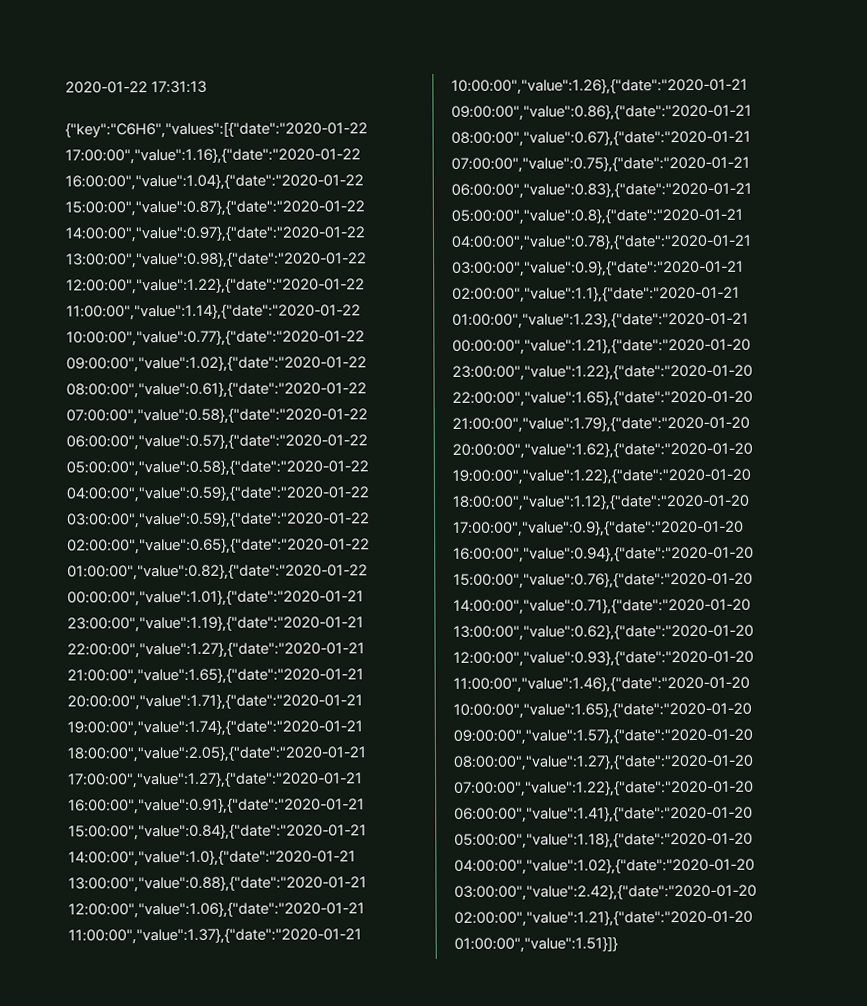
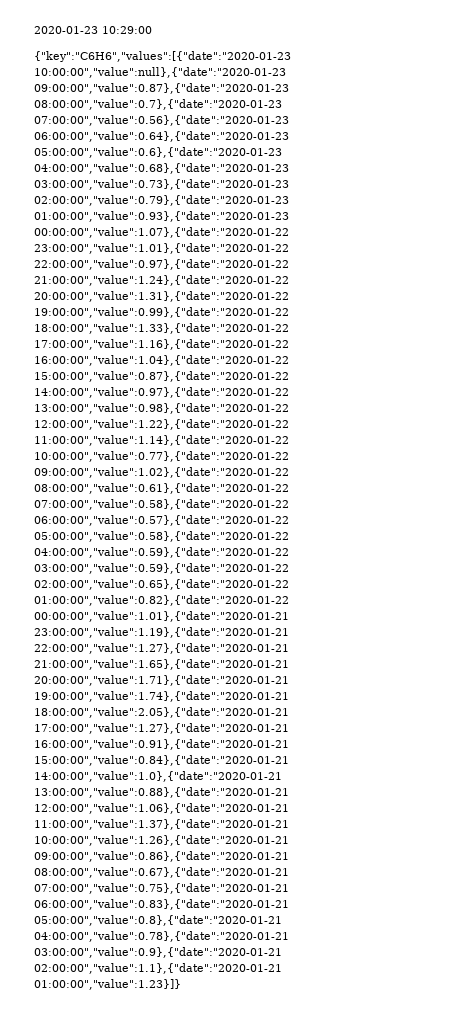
[65,80,208,94] [65,121,368,139] 2020-01-22 17:31:13 // {"key":"C6H6","values":[{"date":"2020-01-22 -> [34,26,152,34] [34,51,291,62] [34,67,286,78] [34,83,289,94] [34,99,282,110] [34,115,289,126] [34,131,289,142] [34,147,282,158] [34,163,289,174] [34,179,289,190] [34,195,289,206] [34,211,289,222] [34,227,289,238] [34,243,289,254] [34,259,289,270] [34,275,289,286] [34,291,289,302] [34,307,289,318] [34,323,289,334] 2020-01-23 10:29:00 // {"key":"C6H6","values":[{"date":"2020-01-23 10:00:00","value":null},{"date":"2020-01-23 09:00:00","value":0.87},{"date":"2020-01-23 08:00:00","value":0.7},{"date":"2020-01-23 07:00:00","value":0.56},{"date":"2020-01-23 06:00:00","value":0.64},{"date":"2020-01-23 05:00:00","value":0.6},{"date":"2020-01-23 04:00:00","value":0.68},{"date":"2020-01-23 03:00:00","value":0.73},{"date":"2020-01-23 02:00:00","value":0.79},{"date":"2020-01-23 01:00:00","value":0.93},{"date":"2020-01-23 00:00:00","value":1.07},{"date":"2020-01-22 23:00:00","value":1.01},{"date":"2020-01-22 22:00:00","value":0.97},{"date":"2020-01-22 21:00:00","value":1.24},{"date":"2020-01-22 20:00:00","value":1.31},{"date":"2020-01-22 19:00:00","value":0.99},{"date":"2020-01-22 18:00:00","value":1.33},{"date":"2020-01-22
[452,311,749,329] [452,337,751,355] [452,363,753,381] [452,389,753,407] [452,415,750,433] [452,441,753,459] [452,467,751,485] [452,493,750,511] [453,519,744,537] [453,545,754,563] [453,571,753,589] [453,597,751,615] [453,623,754,641] [453,649,754,667] [453,675,750,693] [453,701,752,719] [453,727,753,745] [453,753,754,771] [454,779,754,797] [454,805,753,823] [454,831,753,849] [454,857,755,875] [454,883,757,901] [454,909,753,927] [454,936,618,953] 01:00:00","value":1.23},{"date":"2020-01-21 00:00:00","value":1.21},{"date":"2020-01-20 23:00:00","value":1.22},{"date":"2020-01-20 22:00:00","value":1.65},{"date":"2020-01-20 21:00:00","value":1.79},{"date":"2020-01-20 20:00:00","value":1.62},{"date":"2020-01-20 19:00:00","value":1.22},{"date":"2020-01-20 18:00:00","value":1.12},{"date":"2020-01-20 17:00:00","value":0.9},{"date":"2020-01-20 16:00:00","value":0.94},{"date":"2020-01-20 15:00:00","value":0.76},{"date":"2020-01-20 14:00:00","value":0.71},{"date":"2020-01-20 13:00:00","value":0.62},{"date":"2020-01-20 12:00:00","value":0.93},{"date":"2020-01-20 11:00:00","value":1.46},{"date":"2020-01-20 10:00:00","value":1.65},{"date":"2020-01-20 09:00:00","value":1.57},{"date":"2020-01-20 08:00:00","value":1.27},{"date":"2020-01-20 07:00:00","value":1.22},{"date":"2020-01-20 06:00:00","value":1.41},{"date":"2020-01-20 05:00:00","value":1.18},{"date":"2020-01-20 04:00:00","value":1.02},{"date":"2020-01-20 03:00:00","value":2.42},{"date":"2020-01-20 02:00:00","value":1.21},{"date":"2020-01-20 01:00:00","value":1.51}]} -> [34,979,181,990] 01:00:00","value":1.23}]}

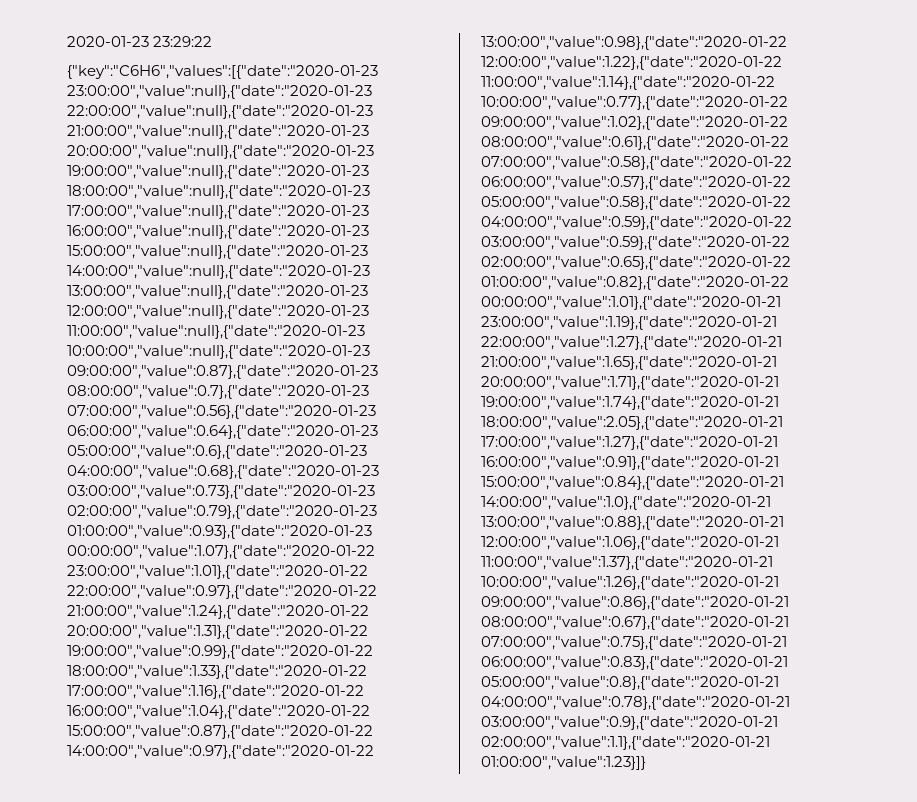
[102,26,152,34] 10:29:00 -> [153,36,213,47] 23:29:22
(291, 56) none -> [67,85,372,99] [67,105,373,119] [67,125,369,139] [67,145,374,159] [67,165,369,179] [67,185,370,199] [67,205,369,219] [67,225,369,239] [67,245,368,259] [67,265,370,279] [67,285,368,299] [67,305,369,319] [67,325,365,339] 23:00:00","value":null},{"date":"2020-01-23 22:00:00","value":null},{"date":"2020-01-23 21:00:00","value":null},{"date":"2020-01-23 20:00:00","value":null},{"date":"2020-01-23 19:00:00","value":null},{"date":"2020-01-23 18:00:00","value":null},{"date":"2020-01-23 17:00:00","value":null},{"date":"2020-01-23 16:00:00","value":null},{"date":"2020-01-23 15:00:00","value":null},{"date":"2020-01-23 14:00:00","value":null},{"date":"2020-01-23 13:00:00","value":null},{"date":"2020-01-23 12:00:00","value":null},{"date":"2020-01-23 11:00:00","value":null},{"date":"2020-01-23

